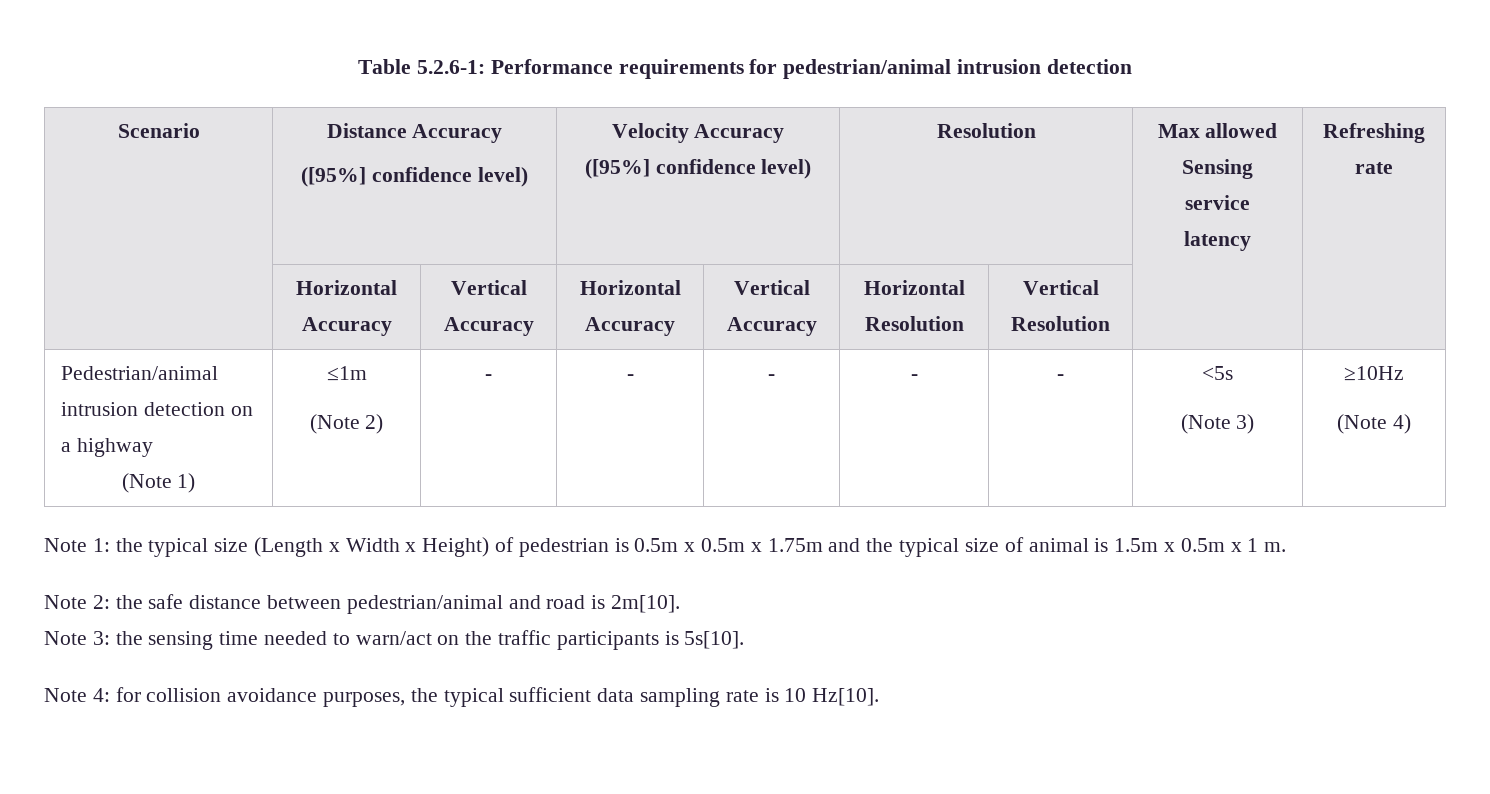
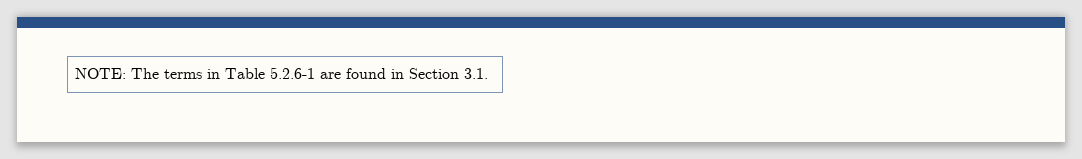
[358,59,1132,79] [117,123,200,138] [326,123,503,143] [301,167,528,187] [611,123,785,143] [584,159,812,179] [936,123,1036,138] [1157,123,1278,138] [1182,159,1253,179] [1185,195,1250,210] [1184,231,1251,251] [1323,123,1425,143] [1355,162,1393,174] [296,280,397,295] [301,317,392,336] [450,280,527,295] [443,317,534,336] [579,280,681,295] [585,317,675,336] [733,280,810,295] [726,317,817,336] [863,280,965,295] [864,316,964,331] [1022,280,1099,295] [1011,316,1110,331] [60,366,218,380] [60,402,253,416] [60,438,153,457] [121,473,196,493] [326,366,367,381] [309,414,384,434] [485,374,492,380] [626,374,634,380] [768,374,775,380] [910,374,918,380] [1057,374,1064,380] [1202,366,1233,380] [1180,414,1255,434] [1344,366,1404,381] [1337,414,1411,434] [44,537,1287,557] [44,594,681,614] [44,630,745,650] [44,687,880,707] Table 5.2.6-1: Performance requirements for pedestrian/animal intrusion detection // Scenario | Distance Accuracy // ([95%] confidence level) | Velocity Accuracy // ([95%] confidence level) | Resolution | Max allowed Sensing service latency | Refreshing rate // | Horizontal Accuracy | Vertical Accuracy | Horizontal Accuracy | Vertical Accuracy | Horizontal Resolution | Vertical Resolution | | // Pedestrian/animal intrusion detection on a highway // (Note 1) | ≤1m // (Note 2) | - | - | - | - | - | ˂5s // (Note 3) | ≥10Hz // (Note 4) // Note 1: the typical size (Length x Width x Height) of pedestrian is 0.5m x 0.5m x 1.75m and the typical size of animal is 1.5m x 0.5m x 1 m. // Note 2: the safe distance between pedestrian/animal and road is 2m[10]. // Note 3: the sensing time needed to warn/act on the traffic participants is 5s[10]. // Note 4: for collision avoidance purposes, the typical sufficient data sampling rate is 10 Hz[10]. -> [74,67,488,79] NOTE: The terms in Table 5.2.6-1 are found in Section 3.1.

